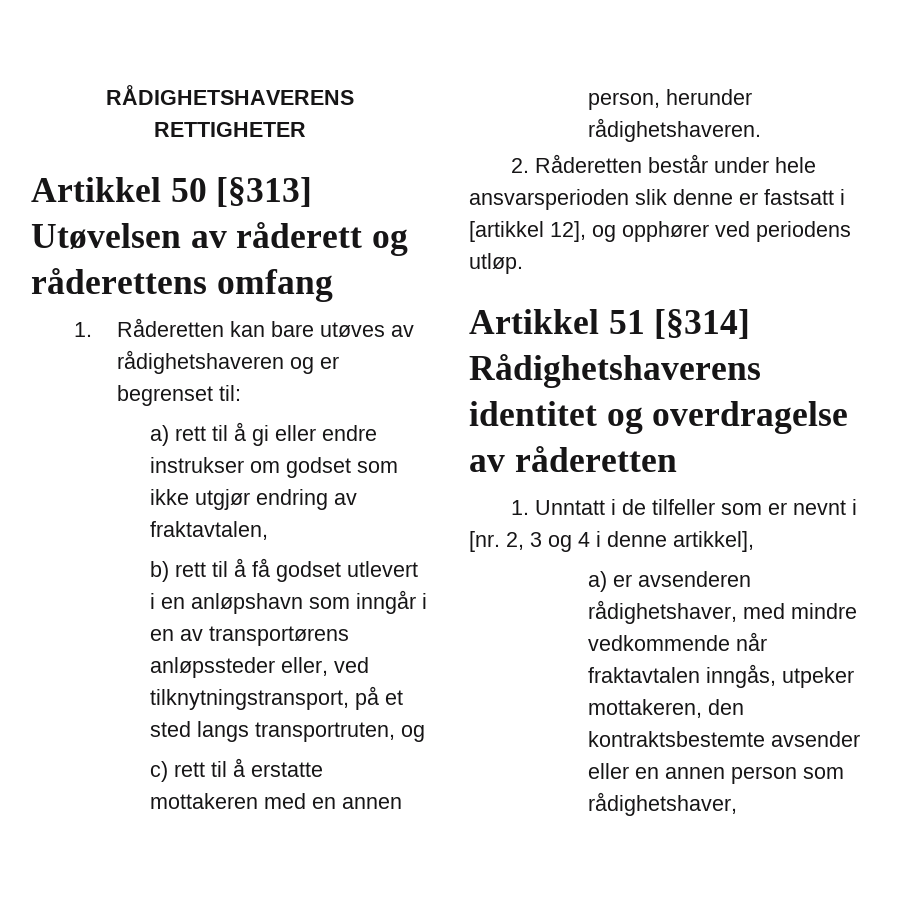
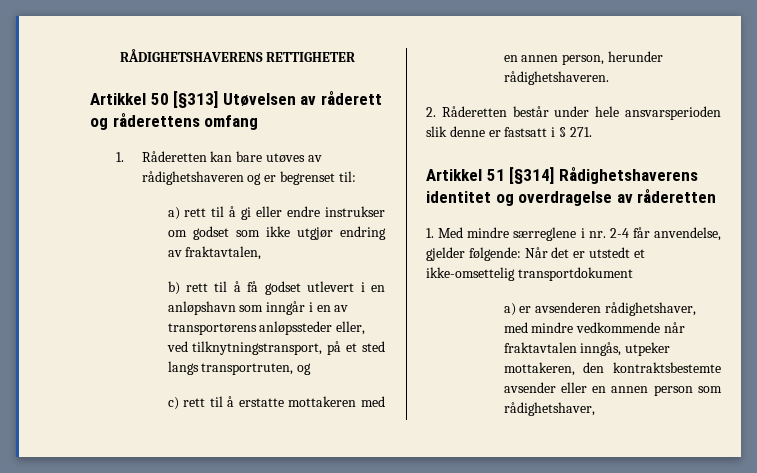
[469,221,851,242] [469,253,523,274] [artikkel 12], og opphører ved periodens utløp. -> [558,127,592,137] § 271.
[535,499,858,515] [469,531,754,552] Unntatt i de tilfeller som er nevnt i [nr. 2, 3 og 4 i denne artikkel], -> [438,227,721,241] [426,247,645,261] [426,267,633,281] Med mindre særreglene i nr. 2-4 får anvendelse, gjelder følgende: Når det er utstedt et ikke-omsettelig transportdokument

